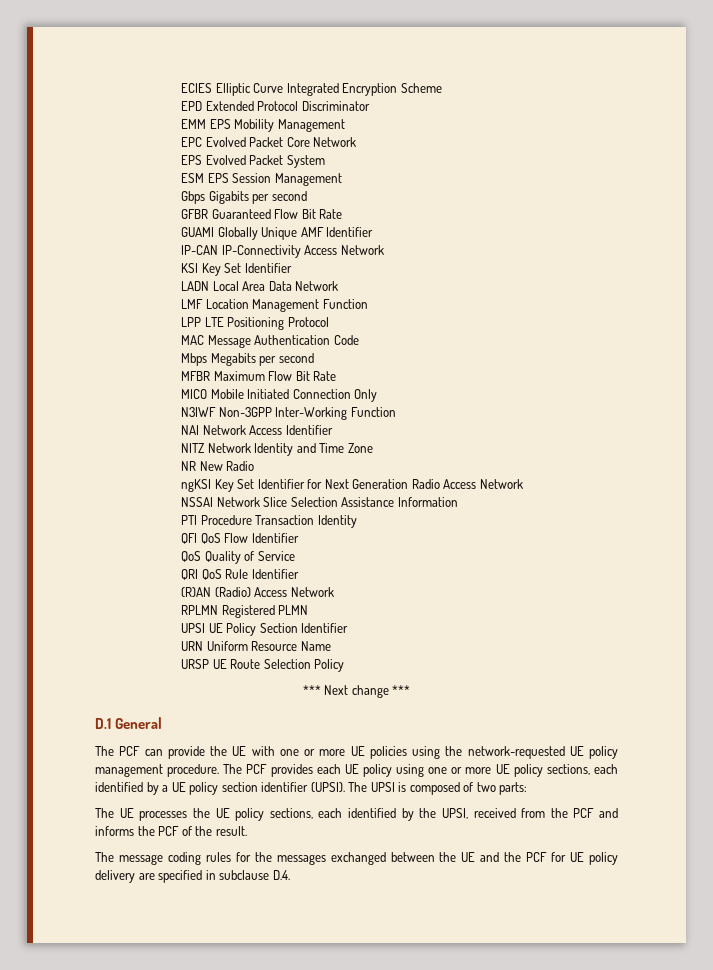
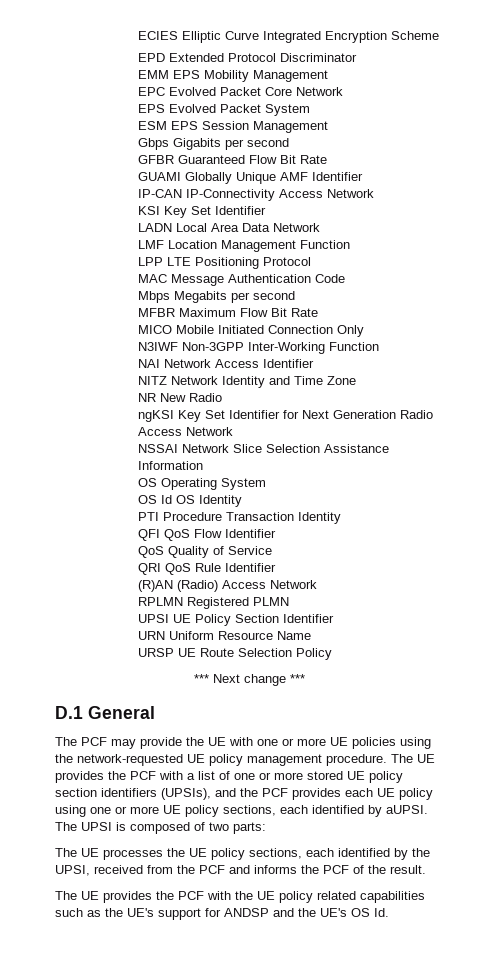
(458, 502) none -> [137,478,266,490] [137,495,242,507] // OS Operating System // OS Id OS Identity
[144,749,163,756] can -> [111,739,136,749] may
(243, 769) none -> [417,754,435,763] [55,771,403,783] [55,788,258,800] UE provides the PCF with a list of one or more stored UE policy section identifiers (UPSIs), and the
[162,782,345,795] a UE policy section identifier (UPSI). -> [386,805,428,814] aUPSI.
[118,852,618,865] [95,870,290,883] message coding rules for the messages exchanged between the UE and the PCF for UE policy delivery are specified in subclause D.4. -> [81,891,425,903] [55,908,389,920] UE provides the PCF with the UE policy related capabilities such as the UE's support for ANDSP and the UE's OS Id.

